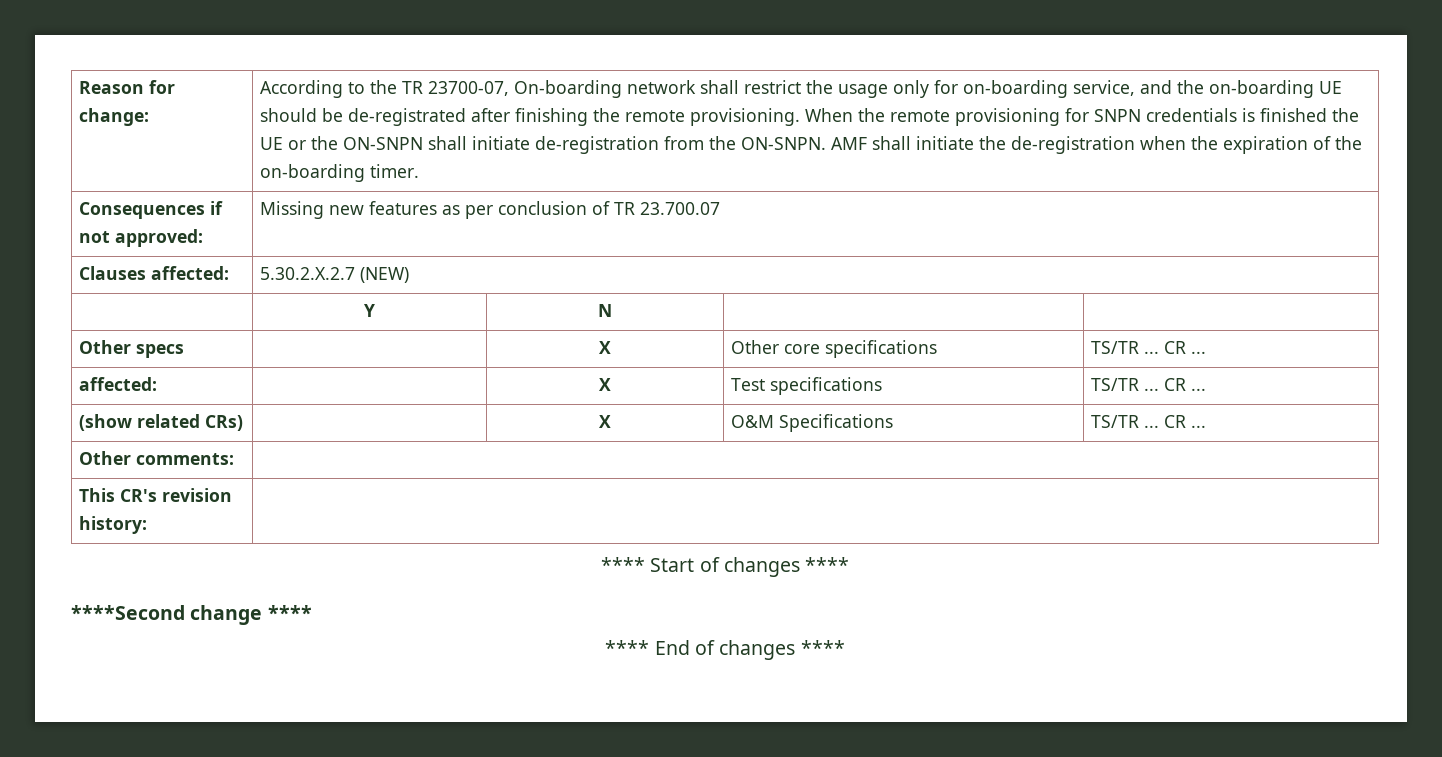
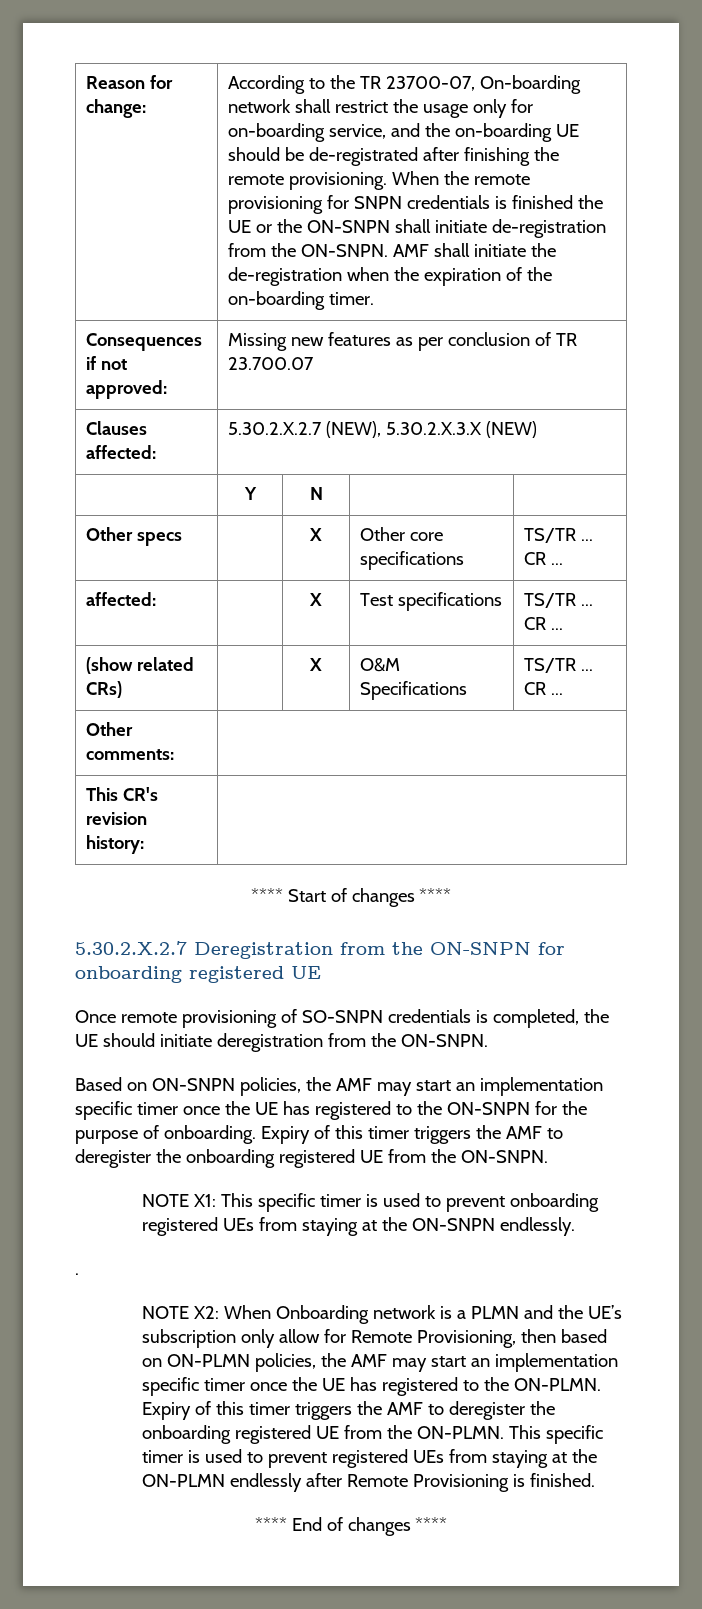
(356, 273) none -> [325,421,481,438] (NEW), 5.30.2.X.3.X
[71,605,312,625] ****Second change **** -> [75,941,565,959] [75,966,321,983] [75,1009,609,1028] [75,1033,488,1052] [75,1077,603,1096] [75,1101,587,1120] [75,1125,563,1144] [75,1149,548,1168] [141,1193,599,1212] [141,1217,575,1236] [75,1273,79,1275] [141,1305,622,1324] [141,1329,607,1348] [141,1353,618,1372] [141,1377,601,1396] [141,1401,555,1420] [141,1425,603,1444] [141,1449,597,1468] [141,1473,595,1492] 5.30.2.X.2.7 Deregistration from the ON-SNPN for onboarding registered UE // Once remote provisioning of SO-SNPN credentials is completed, the UE should initiate deregistration from the ON-SNPN. // Based on ON-SNPN policies, the AMF may start an implementation specific timer once the UE has registered to the ON-SNPN for the purpose of onboarding. Expiry of this timer triggers the AMF to deregister the onboarding registered UE from the ON-SNPN. // NOTE X1: This specific timer is used to prevent onboarding registered UEs from staying at the ON-SNPN endlessly. // . // NOTE X2: When Onboarding network is a PLMN and the UE’s subscription only allow for Remote Provisioning, then based on ON-PLMN policies, the AMF may start an implementation specific timer once the UE has registered to the ON-PLMN. Expiry of this timer triggers the AMF to deregister the onboarding registered UE from the ON-PLMN. This specific timer is used to prevent registered UEs from staying at the ON-PLMN endlessly after Remote Provisioning is finished.

